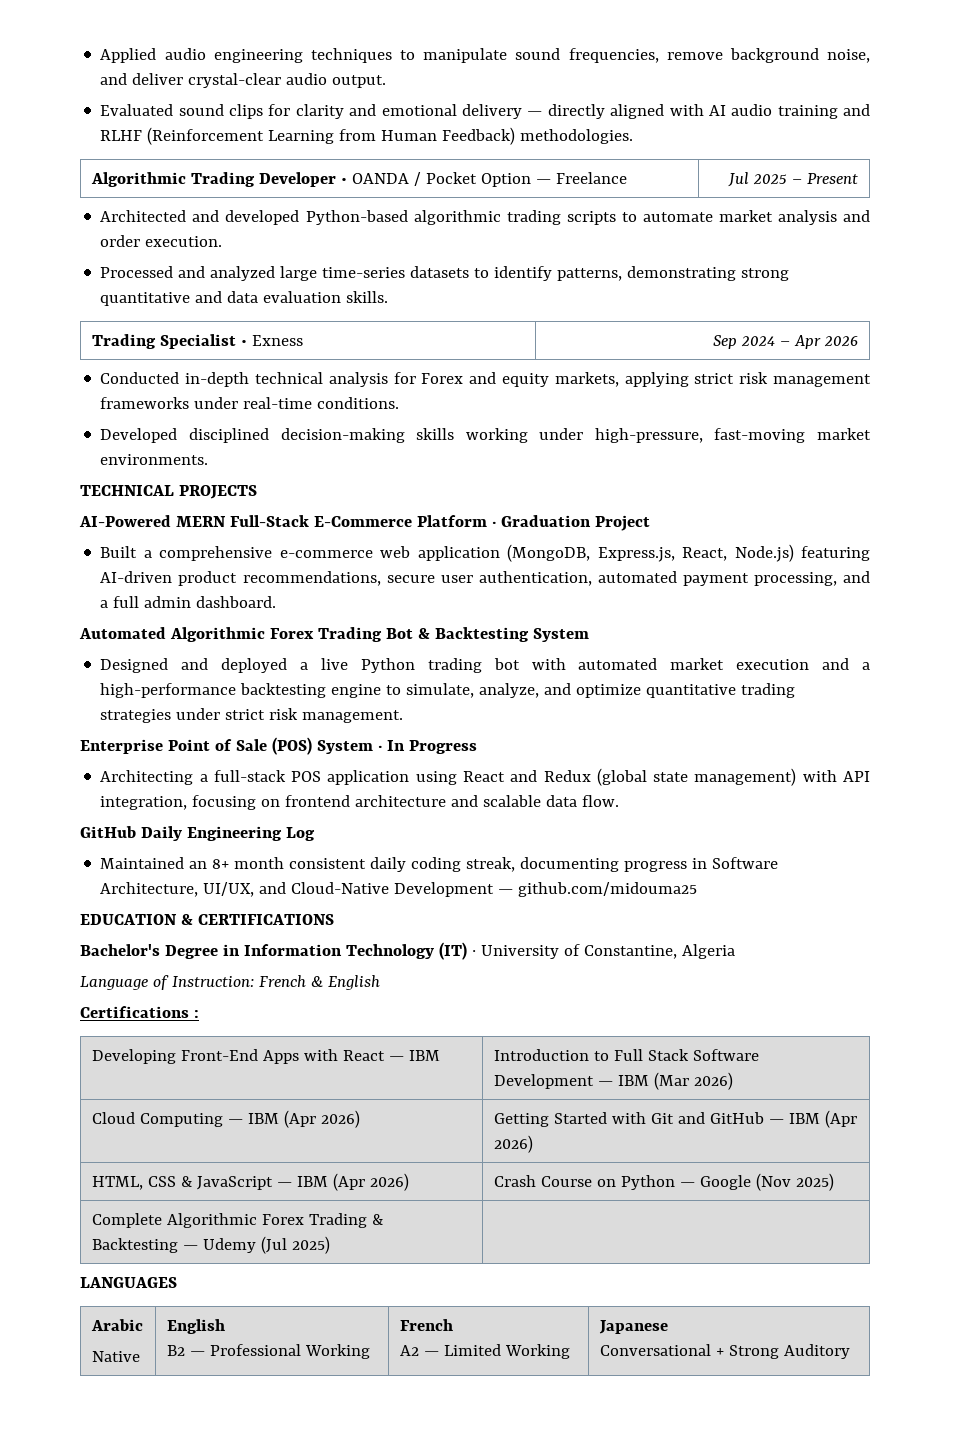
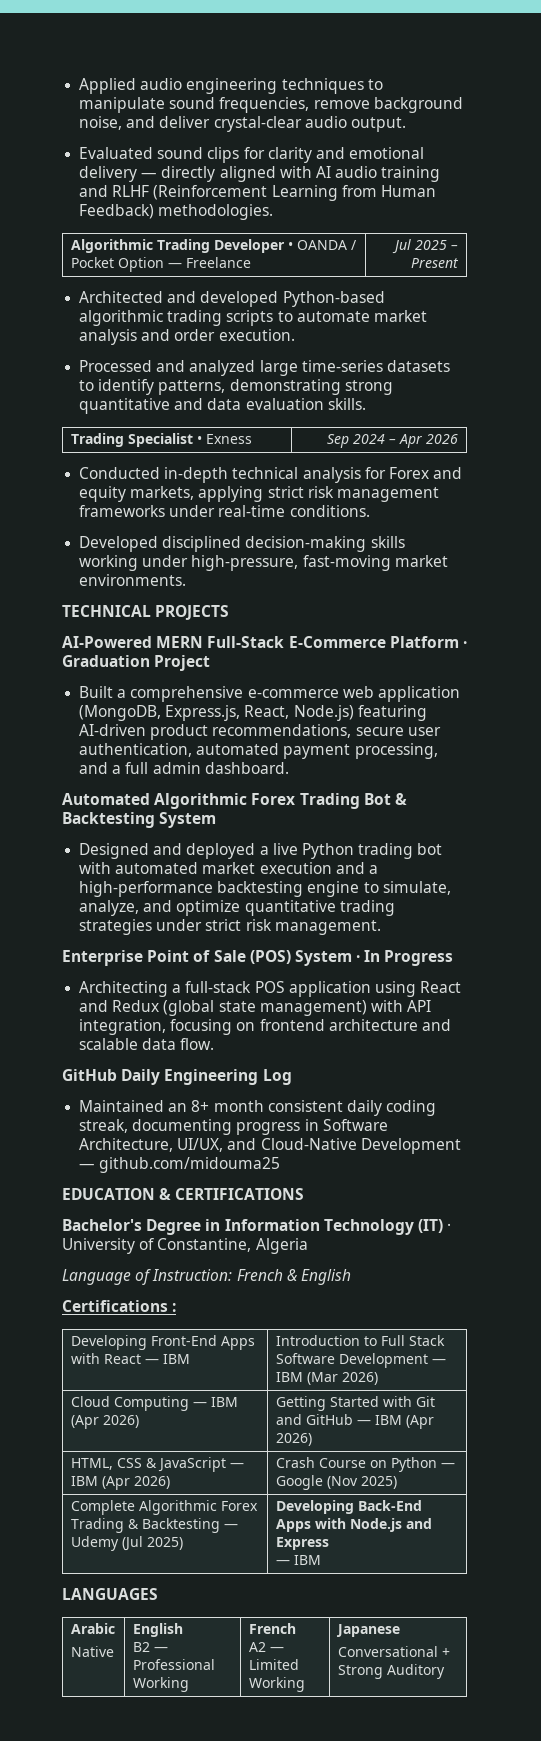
(330, 1245) none -> [275,1500,422,1514] [275,1518,432,1532] [275,1537,329,1550] [275,1555,321,1565] Developing Back-End Apps with Node.js and Express // — IBM

